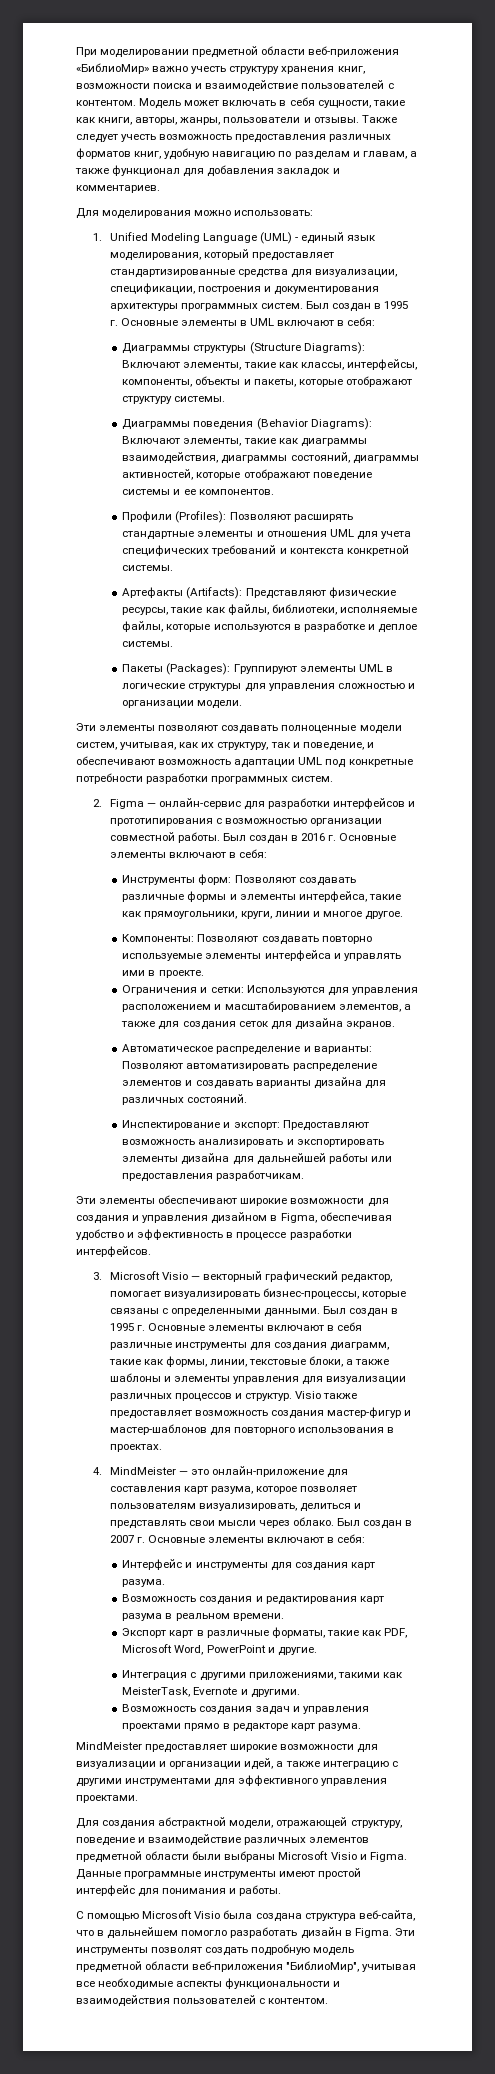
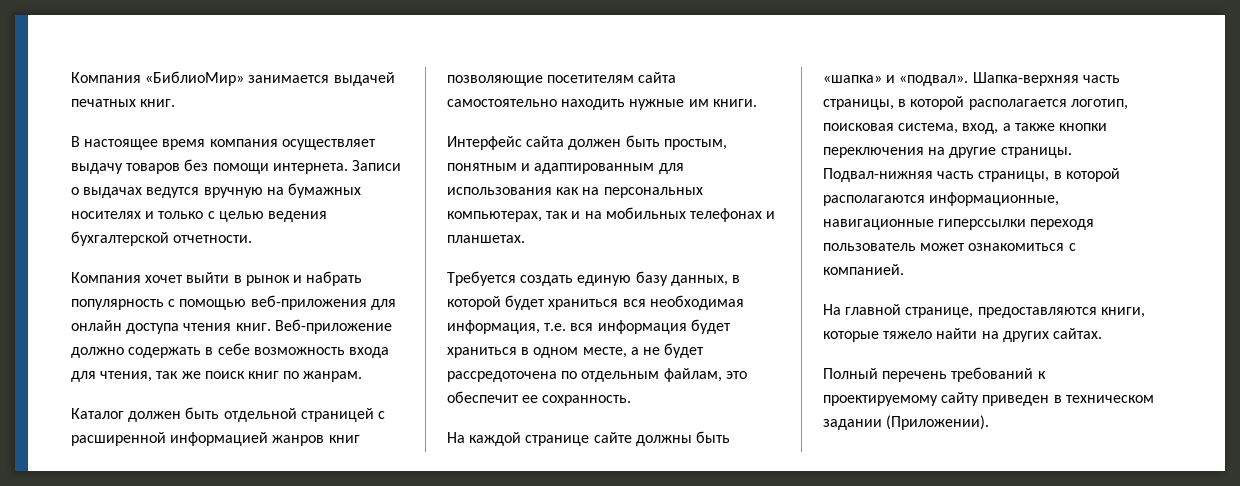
[76,46,400,58] [76,63,365,74] [76,80,394,92] [76,97,405,109] [76,115,397,125] [76,134,392,143] [76,148,417,160] [75,165,340,177] [76,185,160,193] [76,208,314,219] [92,232,377,244] [109,249,334,261] [109,269,397,278] [109,283,379,295] [109,301,409,312] [109,317,376,326] [122,342,365,354] [122,359,417,370] [122,376,412,387] [122,396,226,404] [122,418,372,430] [122,436,367,447] [122,452,419,464] [122,469,372,481] [122,489,274,495] [122,511,353,523] [122,529,411,540] [122,545,409,556] [122,565,174,571] [122,587,396,599] [122,604,417,615] [122,621,417,633] [122,641,174,647] [122,663,393,675] [122,683,415,692] [122,700,243,709] [76,723,402,734] [76,742,374,751] [76,756,413,768] [76,773,334,784] [92,798,416,810] [109,818,382,826] [109,832,397,844] [109,849,267,858] [122,874,356,886] [122,891,401,902] [122,911,403,920] [122,934,372,945] [122,950,401,961] [122,970,204,978] [122,985,418,996] [122,1001,411,1012] [121,1018,395,1030] [122,1044,372,1055] [122,1061,377,1072] [122,1077,386,1089] [122,1094,248,1105] [122,1120,369,1131] [122,1139,384,1147] [122,1153,392,1165] [122,1170,305,1182] [76,1195,389,1207] [76,1212,392,1224] [76,1229,352,1241] [76,1246,151,1257] [92,1271,393,1283] [109,1288,406,1299] [109,1306,399,1317] [109,1322,363,1331] [109,1342,390,1351] [108,1356,390,1367] [109,1373,407,1385] [109,1391,358,1401] [109,1407,412,1419] [109,1424,395,1436] [109,1444,162,1452] [92,1466,349,1478] [109,1486,358,1494] [109,1503,361,1512] [109,1517,413,1529] [109,1534,366,1543] [122,1559,375,1571] [122,1579,166,1587] [122,1594,384,1605] [122,1613,284,1621] [122,1627,408,1638] [122,1644,317,1656] [122,1670,403,1681] [122,1687,300,1698] [122,1704,369,1715] [122,1723,361,1732] [76,1742,379,1753] [76,1758,398,1770] [76,1775,388,1787] [76,1795,138,1803] [76,1817,402,1829] [76,1834,370,1846] [76,1851,407,1863] [76,1868,362,1880] [76,1885,282,1897] [76,1910,415,1922] [76,1927,415,1939] [76,1944,355,1956] [76,1961,417,1973] [76,1978,341,1990] [76,1995,329,2007] При моделировании предметной области веб-приложения «БиблиоМир» важно учесть структуру хранения книг, возможности поиска и взаимодействие пользователей с контентом. Модель может включать в себя сущности, такие как книги, авторы, жанры, пользователи и отзывы. Также следует учесть возможность предоставления различных форматов книг, удобную навигацию по разделам и главам, а также функционал для добавления закладок и комментариев. // Для моделирования можно использовать: // 1. Unified Modeling Language (UML) - единый язык моделирования, который предоставляет стандартизированные средства для визуализации, спецификации, построения и документирования архитектуры программных систем. Был создан в 1995 г. Основные элементы в UML включают в себя: // Диаграммы структуры (Structure Diagrams): Включают элементы, такие как классы, интерфейсы, компоненты, объекты и пакеты, которые отображают структуру системы. // Диаграммы поведения (Behavior Diagrams): Включают элементы, такие как диаграммы взаимодействия, диаграммы состояний, диаграммы активностей, которые отображают поведение системы и ее компонентов. // Профили (Profiles): Позволяют расширять стандартные элементы и отношения UML для учета специфических требований и контекста конкретной системы. // Артефакты (Artifacts): Представляют физические ресурсы, такие как файлы, библиотеки, исполняемые файлы, которые используются в разработке и деплое системы. // Пакеты (Packages): Группируют элементы UML в логические структуры для управления сложностью и организации модели. // Эти элементы позволяют создавать полноценные модели систем, учитывая, как их структуру, так и поведение, и обеспечивают возможность адаптации UML под конкретные потребности разработки программных систем. // 2. Figma — онлайн-сервис для разработки интерфейсов и прототипирования с возможностью организации совместной работы. Был создан в 2016 г. Основные элементы включают в себя: // Инструменты форм: Позволяют создавать различные формы и элементы интерфейса, такие как прямоугольники, круги, линии и многое другое. // Компоненты: Позволяют создавать повторно используемые элементы интерфейса и управлять ими в проекте. // Ограничения и сетки: Используются для управления расположением и масштабированием элементов, а также для создания сеток для дизайна экранов. // Автоматическое распределение и варианты: Позволяют автоматизировать распределение элементов и создавать варианты дизайна для различных состояний. // Инспектирование и экспорт: Предоставляют возможность анализировать и экспортировать элементы дизайна для дальнейшей работы или предоставления разработчикам. // Эти элементы обеспечивают широкие возможности для создания и управления дизайном в Figma, обеспечивая удобство и эффективность в процессе разработки интерфейсов. // 3. Microsoft Visio — векторный графический редактор, помогает визуализировать бизнес-процессы, которые связаны с определенными данными. Был создан в 1995 г. Основные элементы включают в себя различные инструменты для создания диаграмм, такие как формы, линии, текстовые блоки, а также шаблоны и элементы управления для визуализации различных процессов и структур. Visio также предоставляет возможность создания мастер-фигур и мастер-шаблонов для повторного использования в проектах. // 4. MindMeister — это онлайн-приложение для составления карт разума, которое позволяет пользователям визуализировать, делиться и представлять свои мысли через облако. Был создан в 2007 г. Основные элементы включают в себя: // Интерфейс и инструменты для создания карт разума. // Возможность создания и редактирования карт разума в реальном времени. // Экспорт карт в различные форматы, такие как PDF, Microsoft Word, PowerPoint и другие. // Интеграция с другими приложениями, такими как MeisterTask, Evernote и другими. // Возможность создания задач и управления проектами прямо в редакторе карт разума. // MindMeister предоставляет широкие возможности для визуализации и организации идей, а также интеграцию с другими инструментами для эффективного управления проектами. // Для создания абстрактной модели, отражающей структуру, поведение и взаимодействие различных элементов предметной области были выбраны Microsoft Visio и Figma. Данные программные инструменты имеют простой интерфейс для понимания и работы. // С помощью Microsoft Visio была создана структура веб-сайта, что в дальнейшем помогло разработать дизайн в Figma. Эти инструменты позволят создать подробную модель предметной области веб-приложения "БиблиоМир", учитывая все необходимые аспекты функциональности и взаимодействия пользователей с контентом. -> [71,71,395,86] [71,99,176,107] [71,136,376,150] [71,159,401,174] [71,183,361,198] [71,211,327,222] [71,231,253,246] [71,271,363,286] [71,295,396,310] [71,319,392,334] [71,343,389,358] [71,371,363,382] [71,407,385,422] [71,432,360,446] [447,72,677,86] [447,99,757,110] [447,135,727,150] [447,163,684,174] [447,187,703,198] [447,207,776,222] [447,235,525,243] [447,271,740,286] [447,295,744,310] [447,319,731,334] [447,343,705,358] [447,368,747,382] [447,391,632,406] [447,431,730,446] [823,72,1120,86] [823,96,1128,110] [823,123,1107,134] [823,147,1072,158] [823,168,1120,182] [823,192,1060,206] [823,219,1095,230] [823,243,1076,251] [823,264,904,275] [823,304,1145,318] [823,328,1102,342] [823,367,1046,382] [823,392,1154,406] [823,415,990,430] Компания «БиблиоМир» занимается выдачей печатных книг. // В настоящее время компания осуществляет выдачу товаров без помощи интернета. Записи о выдачах ведутся вручную на бумажных носителях и только с целью ведения бухгалтерской отчетности. // Компания хочет выйти в рынок и набрать популярность с помощью веб-приложения для онлайн доступа чтения книг. Веб-приложение должно содержать в себе возможность входа для чтения, так же поиск книг по жанрам. // Каталог должен быть отдельной страницей с расширенной информацией жанров книг позволяющие посетителям сайта самостоятельно находить нужные им книги. // Интерфейс сайта должен быть простым, понятным и адаптированным для использования как на персональных компьютерах, так и на мобильных телефонах и планшетах. // Требуется создать единую базу данных, в которой будет храниться вся необходимая информация, т.е. вся информация будет храниться в одном месте, а не будет рассредоточена по отдельным файлам, это обеспечит ее сохранность. // На каждой странице сайте должны быть «шапка» и «подвал». Шапка-верхняя часть страницы, в которой располагается логотип, поисковая система, вход, а также кнопки переключения на другие страницы. Подвал-нижняя часть страницы, в которой располагаются информационные, навигационные гиперссылки переходя пользователь может ознакомиться с компанией. // На главной странице, предоставляются книги, которые тяжело найти на других сайтах. // Полный перечень требований к проектируемому сайту приведен в техническом задании (Приложении).

